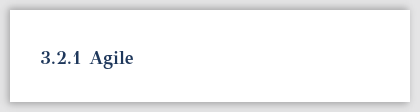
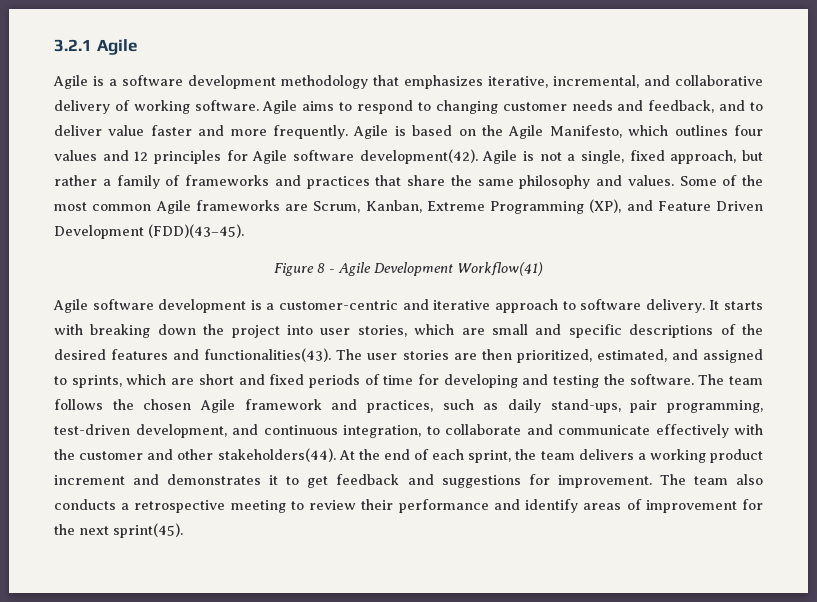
(134, 60) none -> [53,75,763,89] [54,100,764,114] [54,125,763,139] [54,149,763,164] [54,175,763,189] [54,199,763,214] [54,224,244,239] [274,262,543,276] [53,299,764,313] [54,324,763,338] [54,348,763,363] [54,374,764,388] [54,399,763,413] [54,424,763,438] [54,448,763,463] [54,474,764,488] [54,499,764,513] [54,523,183,538] // Agile is a software development methodology that emphasizes iterative, incremental, and collaborative delivery of working software. Agile aims to respond to changing customer needs and feedback, and to deliver value faster and more frequently. Agile is based on the Agile Manifesto, which outlines four values and 12 principles for Agile software development(42). Agile is not a single, fixed approach, but rather a family of frameworks and practices that share the same philosophy and values. Some of the most common Agile frameworks are Scrum, Kanban, Extreme Programming (XP), and Feature Driven Development (FDD)(43–45). // Figure 8 - Agile Development Workflow(41) // Agile software development is a customer-centric and iterative approach to software delivery. It starts with breaking down the project into user stories, which are small and specific descriptions of the desired features and functionalities(43). The user stories are then prioritized, estimated, and assigned to sprints, which are short and fixed periods of time for developing and testing the software. The team follows the chosen Agile framework and practices, such as daily stand-ups, pair programming, test-driven development, and continuous integration, to collaborate and communicate effectively with the customer and other stakeholders(44). At the end of each sprint, the team delivers a working product increment and demonstrates it to get feedback and suggestions for improvement. The team also conducts a retrospective meeting to review their performance and identify areas of improvement for the next sprint(45).

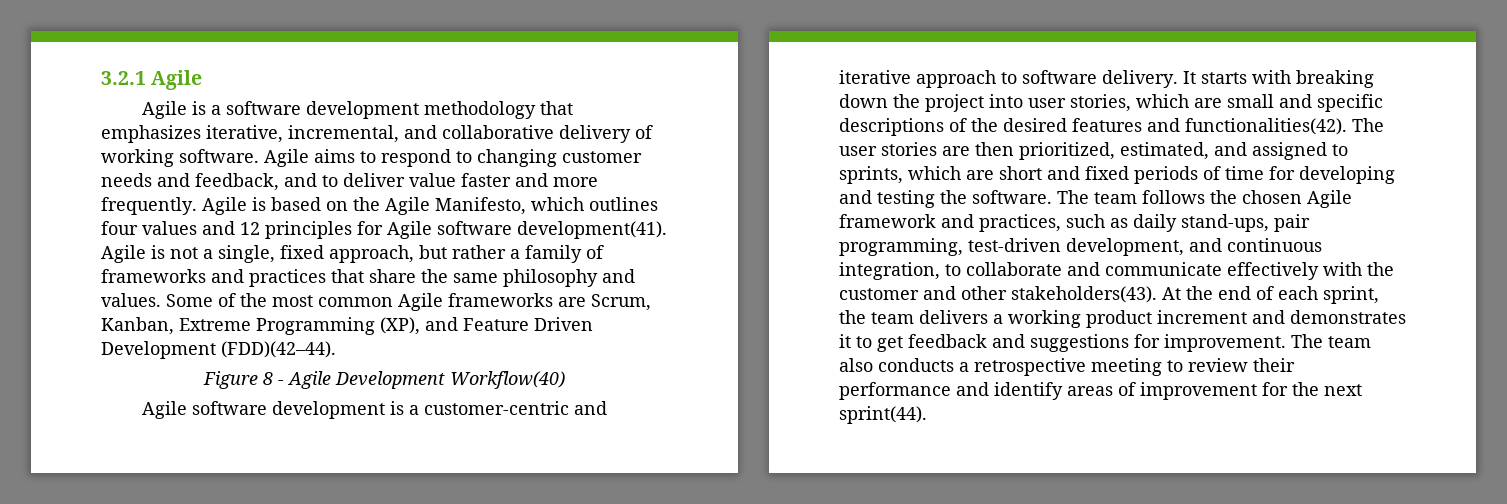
[359,149,478,164] development(42). -> [517,221,667,239] development(41).
[148,224,244,238] (FDD)(43–45). -> [221,341,336,358] (FDD)(42–44).
[457,262,543,276] Workflow(41) -> [450,371,565,389] Workflow(40)
[204,348,332,362] functionalities(43). -> [1185,118,1347,135] functionalities(42).
[217,448,336,462] stakeholders(44). -> [1011,286,1157,303] stakeholders(43).
[113,523,183,538] sprint(45). -> [839,406,927,424] sprint(44).

